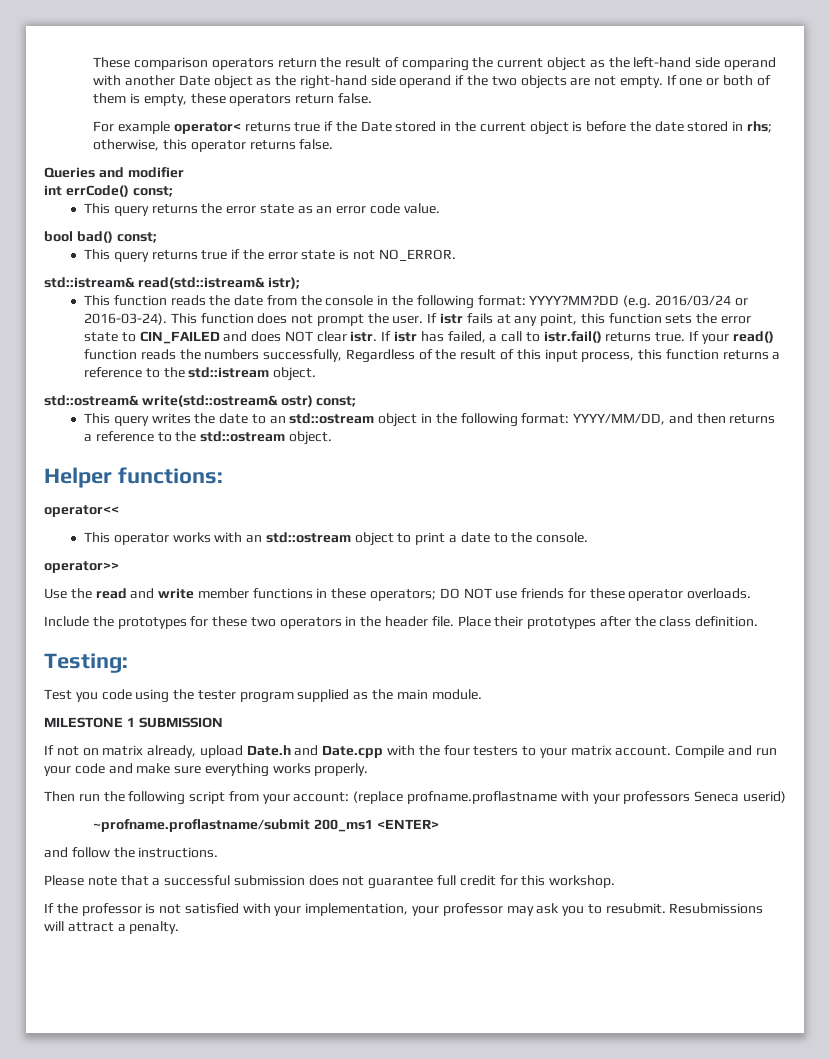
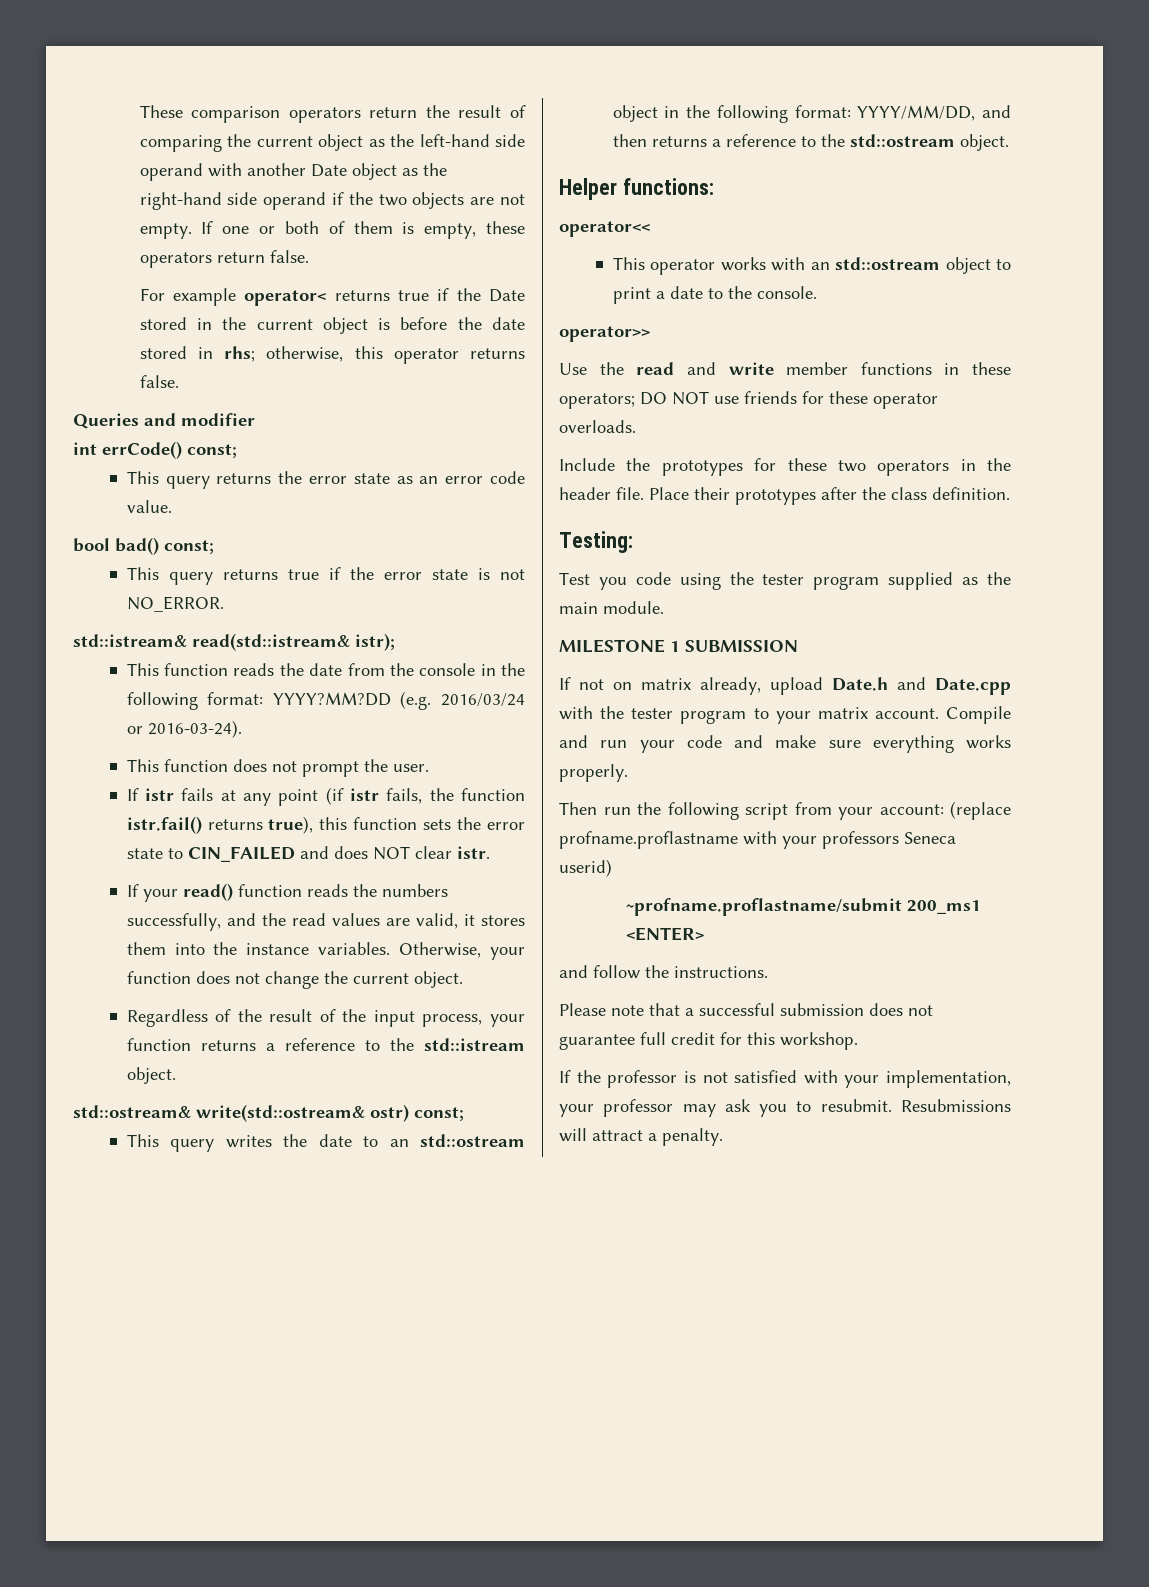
(168, 319) none -> (242, 729) //
(424, 320) none -> (429, 768) //
[540,313,578,326] point, -> [278,787,525,806] [126,816,314,834] point (if istr fails, the function istr.fail() returns true),
[381,331,686,343] If istr has failed, a call to istr.fail() returns true. -> (490, 852) //
(343, 355) none -> [226,913,525,929] [126,942,525,960] [126,971,463,989] and the read values are valid, it stores them into the instance variables. Otherwise, your function does not change the current object. //
[516,349,541,360] this -> [342,1009,367,1022] the
[638,349,663,360] this -> [490,1014,525,1027] your
[443,745,519,756] four testers -> [631,708,747,724] tester program

